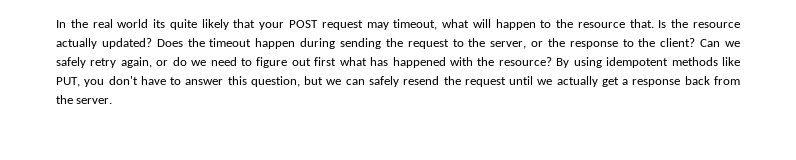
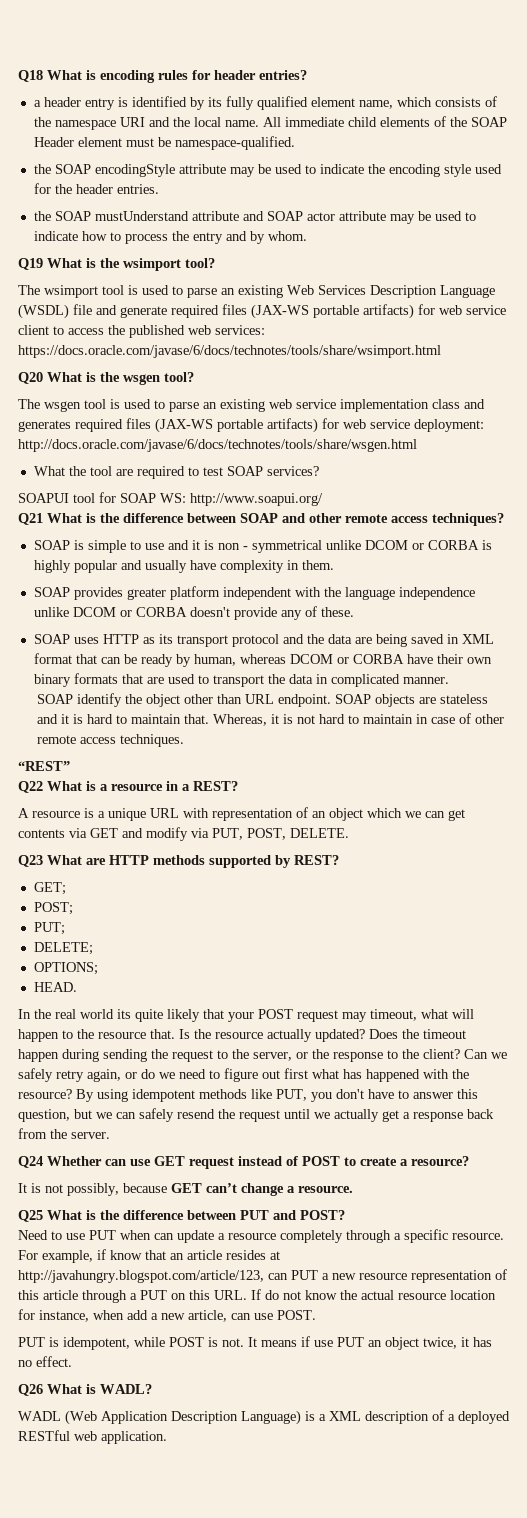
(56, 24) none -> [18,70,307,83] [33,96,497,110] [33,116,507,130] [33,136,295,150] [33,164,502,177] [33,183,159,194] [33,211,476,224] [33,231,307,244] [18,258,215,271] [18,285,495,298] [18,304,506,319] [18,325,265,338] [18,345,441,358] [18,372,194,385] [18,399,485,412] [18,418,484,433] [18,439,417,452] [33,466,319,479] [18,492,323,506] [18,513,504,526] [33,540,492,553] [33,560,334,573] [33,586,475,600] [33,606,354,620] [33,634,494,647] [33,653,492,667] [33,673,449,687] [36,693,488,707] [36,713,504,726] [36,734,184,747] [18,761,70,771] [18,781,238,793] [18,807,465,821] [18,827,349,841] [18,855,339,868] [33,882,66,895] [33,902,73,915] [33,922,65,935] [33,942,93,955] [33,962,98,975] [33,982,77,992] Q18 What is encoding rules for header entries? // a header entry is identified by its fully qualified element name, which consists of the namespace URI and the local name. All immediate child elements of the SOAP Header element must be namespace-qualified. // the SOAP encodingStyle attribute may be used to indicate the encoding style used for the header entries. // the SOAP mustUnderstand attribute and SOAP actor attribute may be used to indicate how to process the entry and by whom. // Q19 What is the wsimport tool? // The wsimport tool is used to parse an existing Web Services Description Language (WSDL) file and generate required files (JAX-WS portable artifacts) for web service client to access the published web services: https://docs.oracle.com/javase/6/docs/technotes/tools/share/wsimport.html // Q20 What is the wsgen tool? // The wsgen tool is used to parse an existing web service implementation class and generates required files (JAX-WS portable artifacts) for web service deployment: http://docs.oracle.com/javase/6/docs/technotes/tools/share/wsgen.html // What the tool are required to test SOAP services? // SOAPUI tool for SOAP WS: http://www.soapui.org/ // Q21 What is the difference between SOAP and other remote access techniques? // SOAP is simple to use and it is non - symmetrical unlike DCOM or CORBA is highly popular and usually have complexity in them. // SOAP provides greater platform independent with the language independence unlike DCOM or CORBA doesn't provide any of these. // SOAP uses HTTP as its transport protocol and the data are being saved in XML format that can be ready by human, whereas DCOM or CORBA have their own binary formats that are used to transport the data in complicated manner. // SOAP identify the object other than URL endpoint. SOAP objects are stateless and it is hard to maintain that. Whereas, it is not hard to maintain in case of other remote access techniques. // “REST” // Q22 What is a resource in a REST? // A resource is a unique URL with representation of an object which we can get contents via GET and modify via PUT, POST, DELETE. // Q23 What are HTTP methods supported by REST? // GET; // POST; // PUT; // DELETE; // OPTIONS; // HEAD. //
(113, 101) none -> [18,1156,469,1169] [18,1183,353,1196] [18,1210,345,1222] [18,1229,504,1243] [18,1249,280,1263] [18,1269,507,1283] [18,1289,496,1303] [18,1309,316,1322] [18,1336,492,1350] [18,1356,72,1367] [18,1384,152,1396] [18,1410,510,1425] [18,1430,167,1444] // Q24 Whether can use GET request instead of POST to create a resource? // It is not possibly, because GET can’t change a resource. // Q25 What is the difference between PUT and POST? // Need to use PUT when can update a resource completely through a specific resource. For example, if know that an article resides at http://javahungry.blogspot.com/article/123, can PUT a new resource representation of this article through a PUT on this URL. If do not know the actual resource location for instance, when add a new article, can use POST. // PUT is idempotent, while POST is not. It means if use PUT an object twice, it has no effect. // Q26 What is WADL? // WADL (Web Application Description Language) is a XML description of a deployed RESTful web application.

